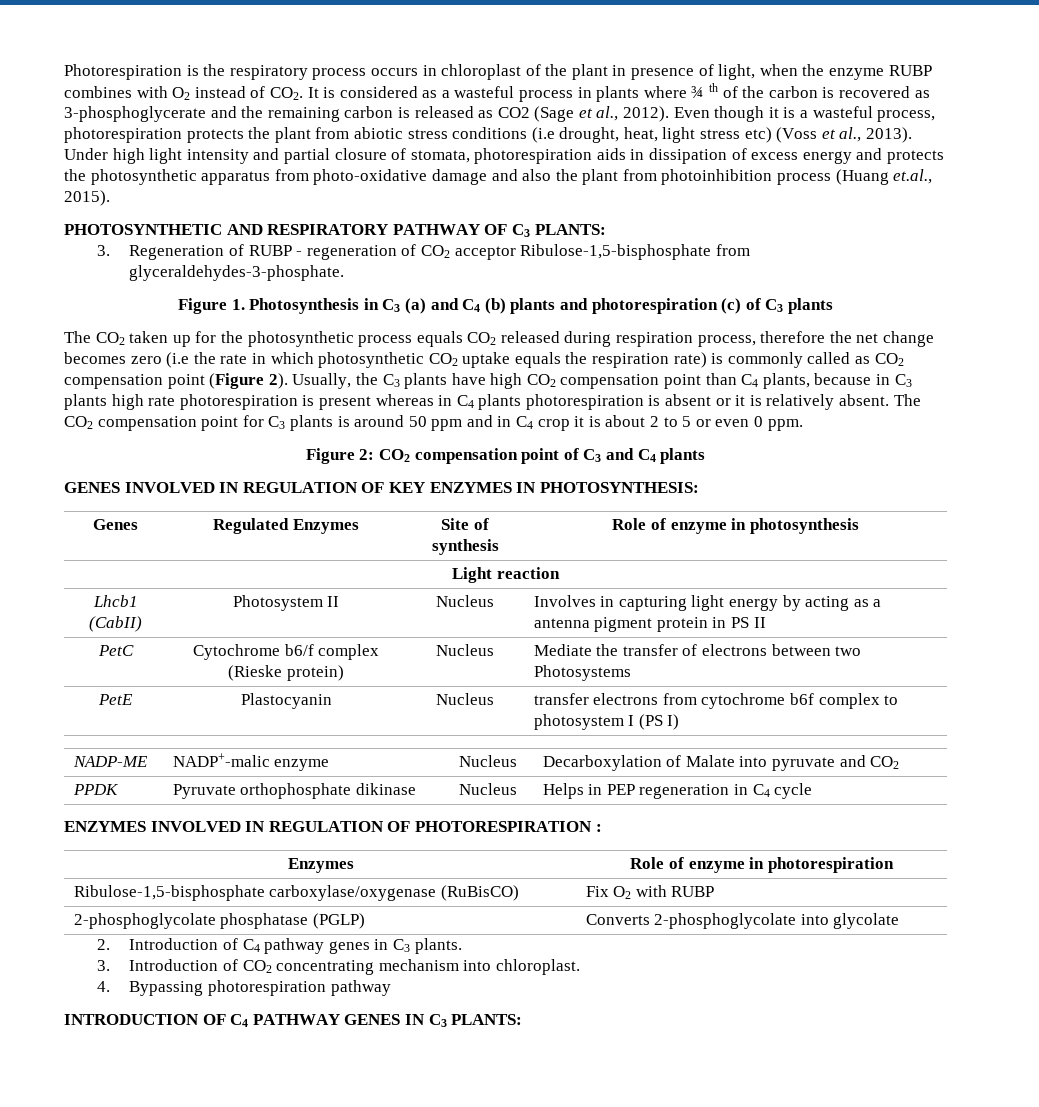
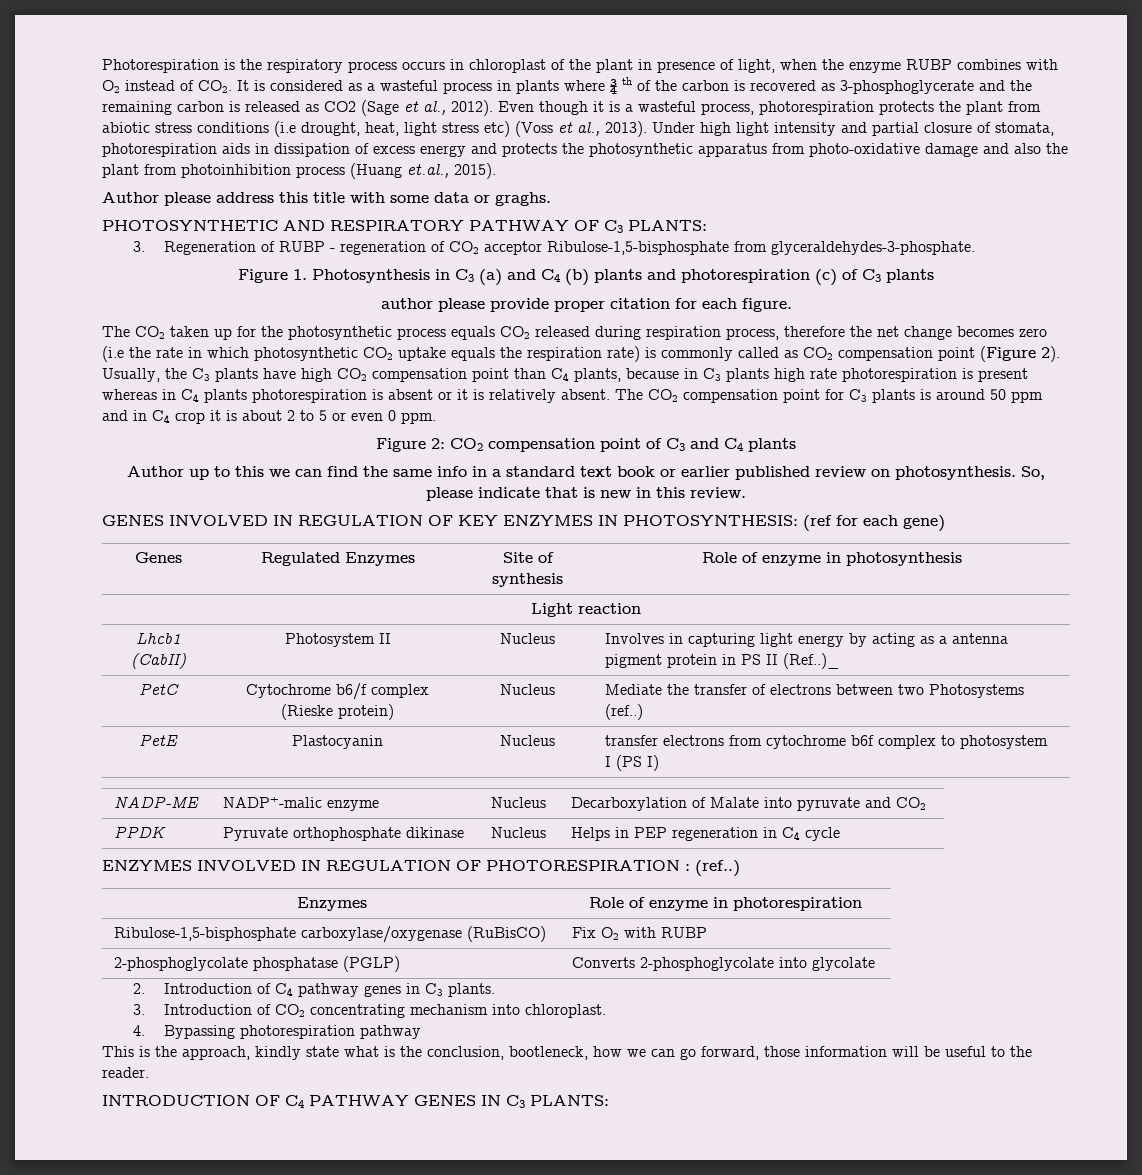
(110, 198) none -> [102,192,551,206] // Author please address this title with some data or graghs.
(833, 306) none -> [380,298,792,312] // author please provide proper citation for each figure.
(706, 456) none -> [127,466,1045,480] [426,487,746,501] // Author up to this we can find the same info in a standard text book or earlier published review on photosynthesis. So, please indicate that is new in this review.
(699, 487) none -> [803,515,945,532] (ref for each gene)
(766, 622) none -> [783,653,840,669] (Ref..)_
(631, 673) none -> [605,704,644,720] (ref..)
(602, 828) none -> [695,860,740,877] (ref..)
(391, 988) none -> [102,1046,1032,1060] [102,1067,149,1078] // This is the approach, kindly state what is the conclusion, bootleneck, how we can go forward, those information will be useful to the reader.

